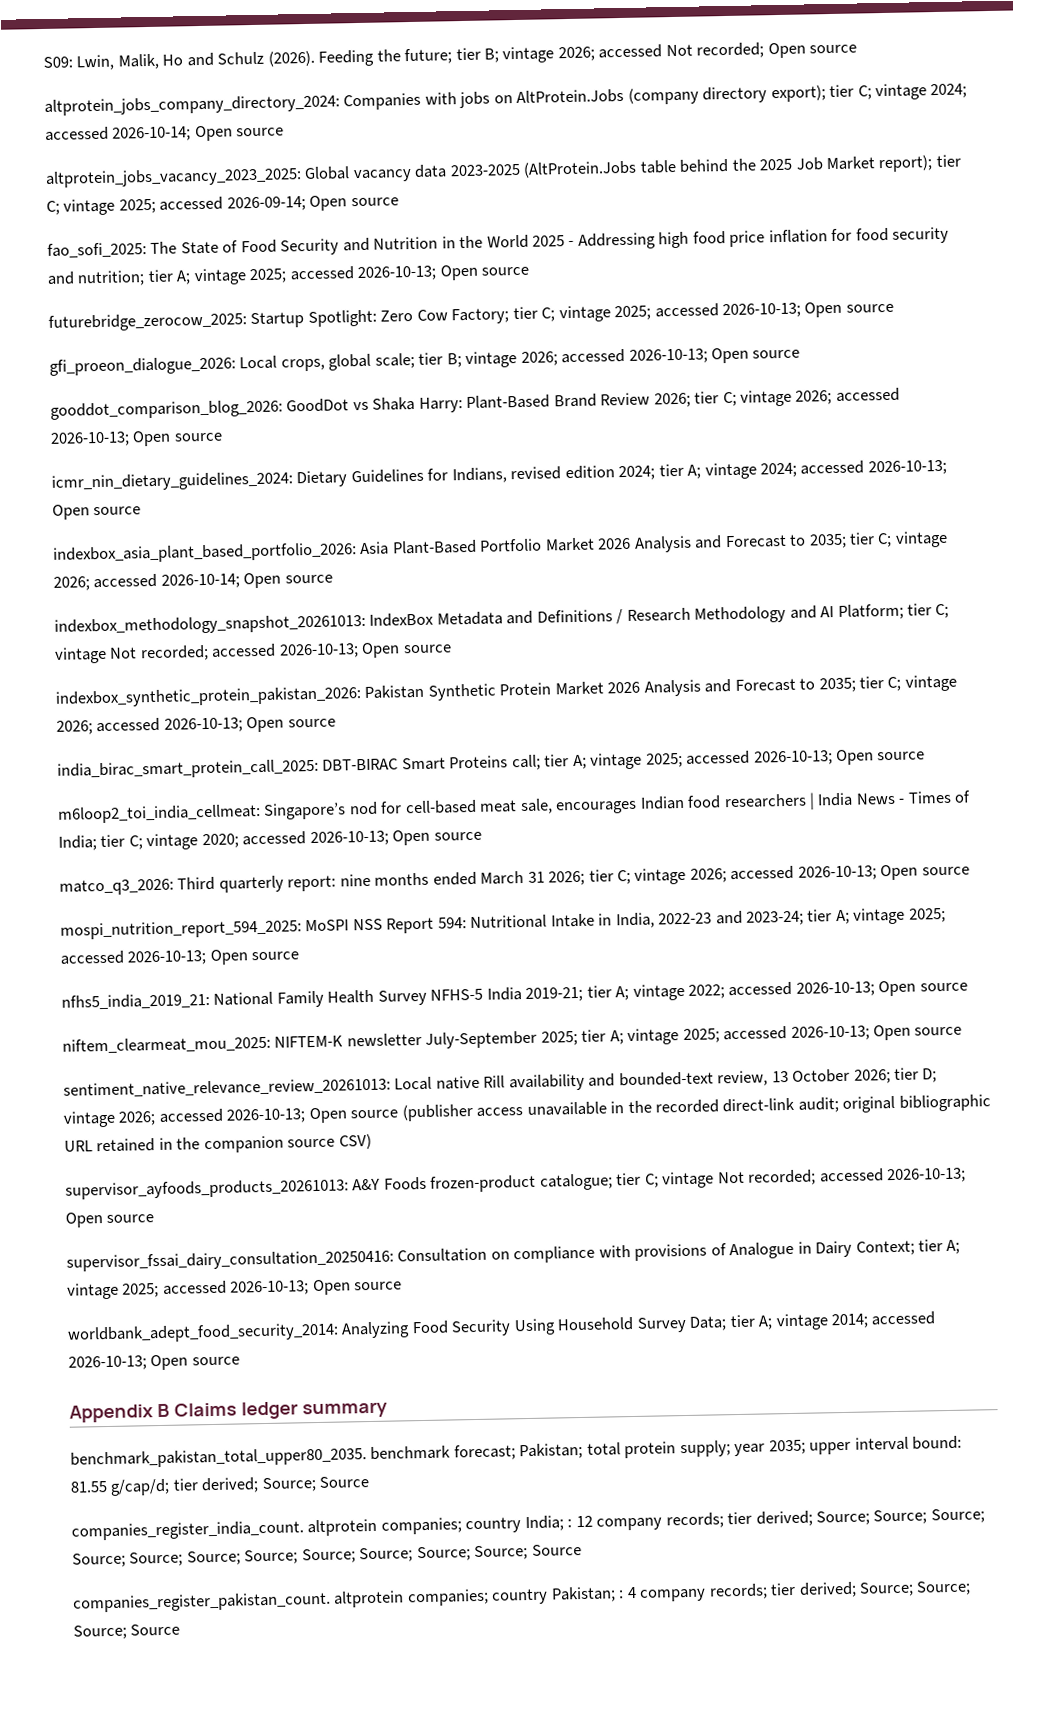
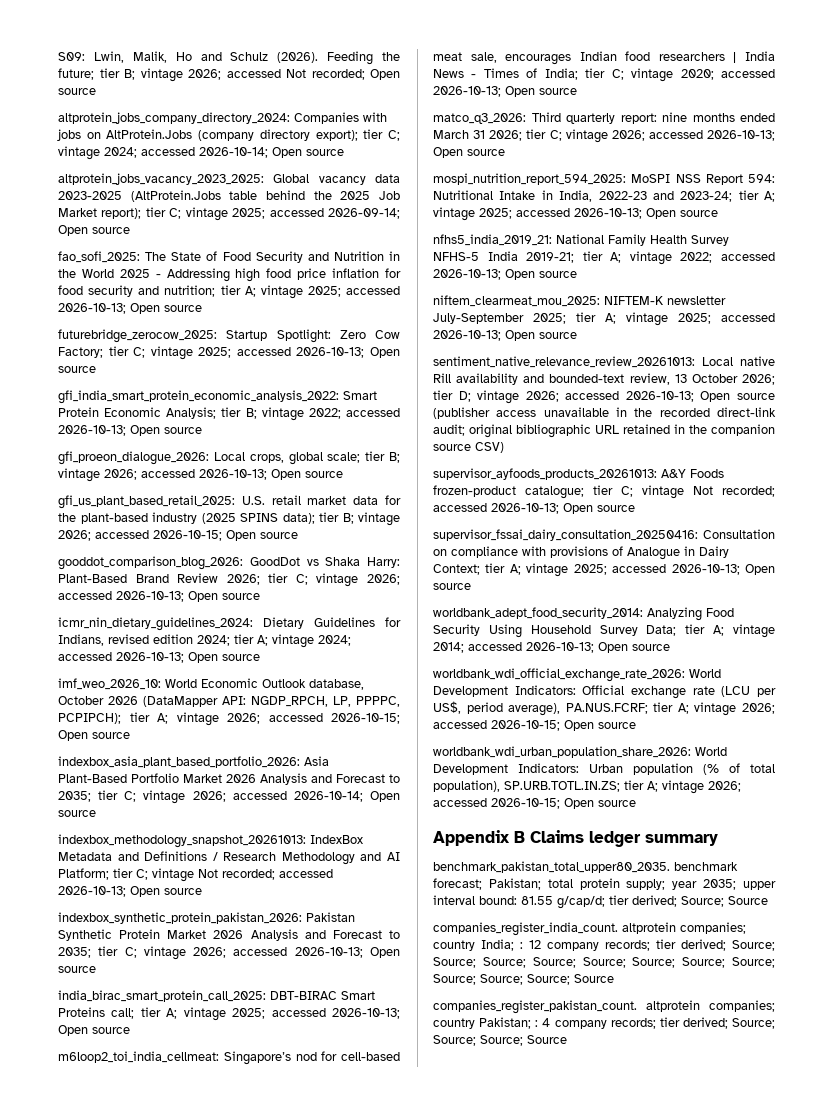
(894, 308) none -> [58,390,377,404] [58,407,400,421] [58,425,202,436] // gfi_india_smart_protein_economic_analysis_2022: Smart Protein Economic Analysis; tier B; vintage 2022; accessed 2026-10-13; Open source
(801, 354) none -> [58,495,402,509] [58,512,400,526] [58,530,298,541] // gfi_us_plant_based_retail_2025: U.S. retail market data for the plant-based industry (2025 SPINS data); tier B; vintage 2026; accessed 2026-10-15; Open source
(142, 511) none -> [58,678,364,690] [58,696,400,707] [58,712,400,726] [58,730,130,741] // imf_weo_2026_10: World Economic Outlook database, October 2026 (DataMapper API: NGDP_RPCH, LP, PPPPC, PCPIPCH); tier A; vintage 2026; accessed 2026-10-15; Open source
(240, 1361) none -> [433,668,721,682] [433,685,776,699] [433,701,775,716] [433,720,636,731] [433,746,727,758] [433,763,775,775] [433,780,741,794] [433,798,636,809] // worldbank_wdi_official_exchange_rate_2026: World Development Indicators: Official exchange rate (LCU per US$, period average), PA.NUS.FCRF; tier A; vintage 2026; accessed 2026-10-15; Open source // worldbank_wdi_urban_population_share_2026: World Development Indicators: Urban population (% of total population), SP.URB.TOTL.IN.ZS; tier A; vintage 2026; accessed 2026-10-15; Open source

